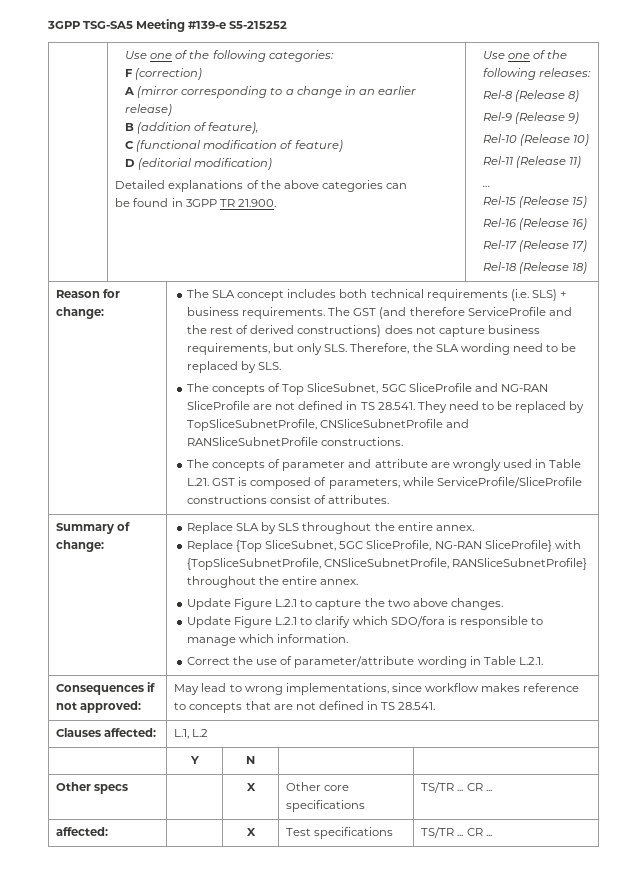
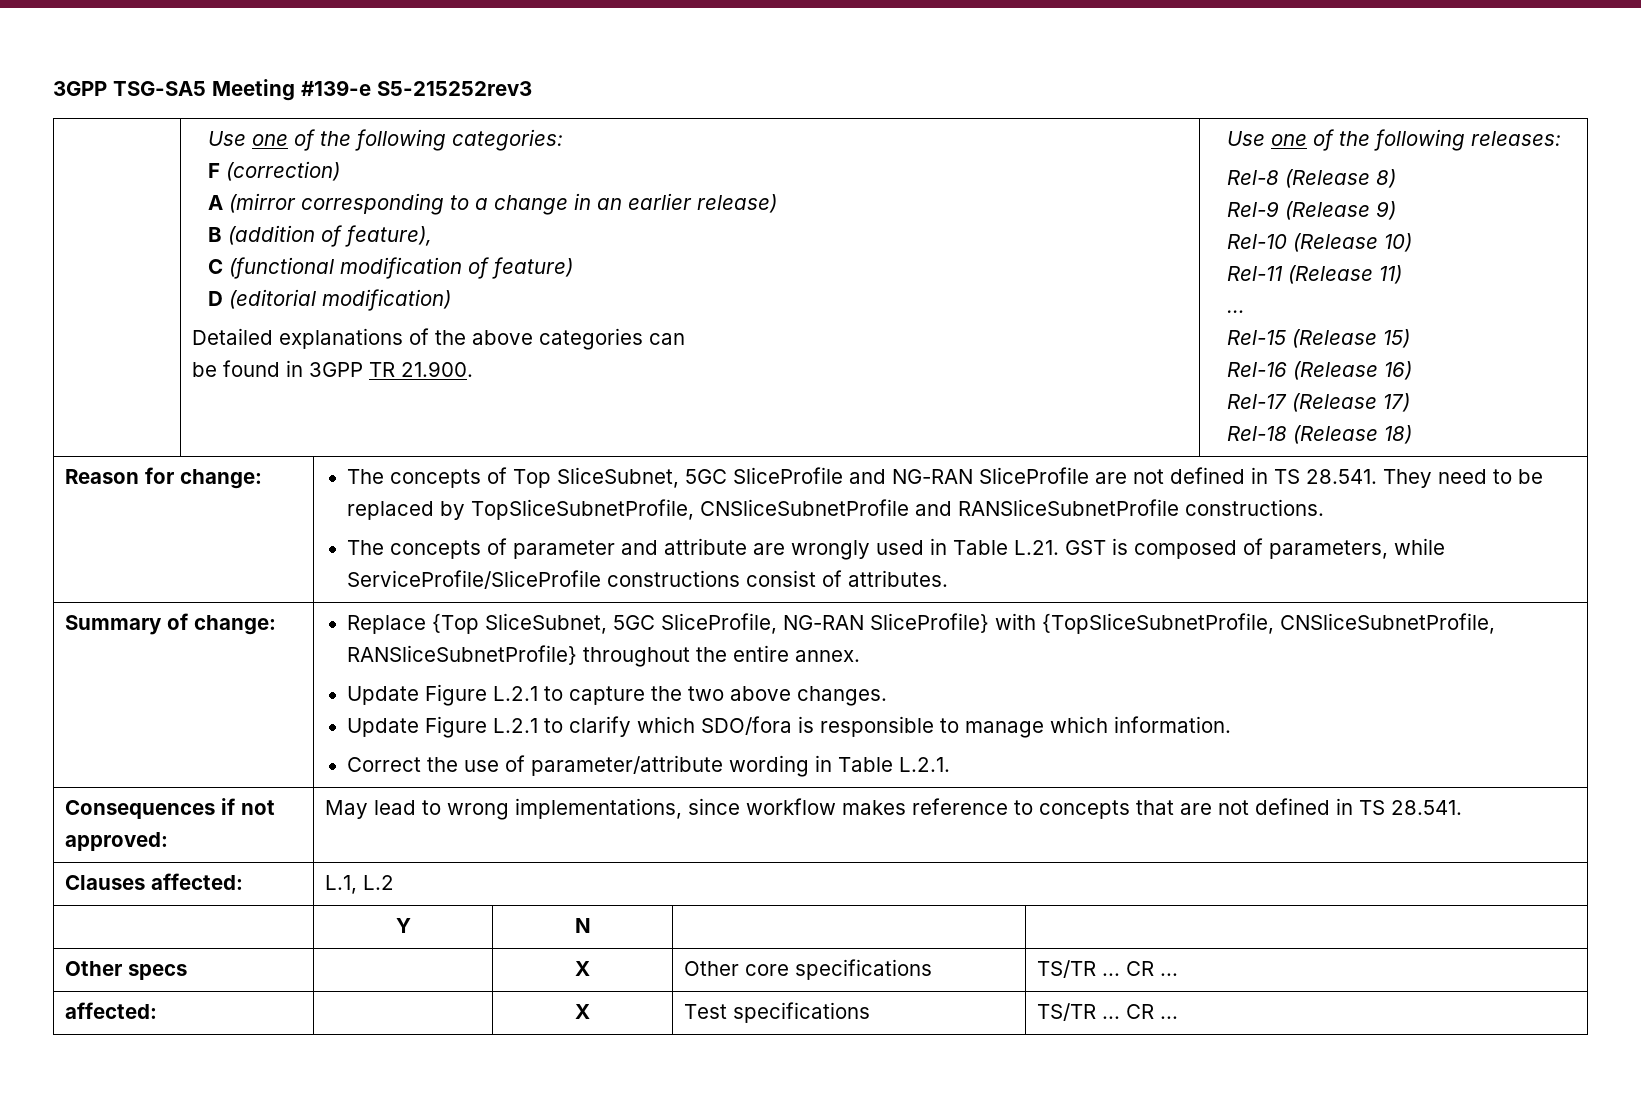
[229,21,288,29] S5-215252 -> [377,81,532,96] S5-215252rev3
[212,289,567,301] [187,307,572,319] [187,325,540,337] [187,343,577,355] [187,361,282,373] [187,383,210,392] SLA concept includes both technical requirements (i.e. SLS) + business requirements. The GST (and therefore ServiceProfile and the rest of derived constructions) does not capture business requirements, but only SLS. Therefore, the SLA wording need to be replaced by SLS. // The -> (385, 476) none
[236,522,474,534] [187,540,234,552] SLA by SLS throughout the entire annex. // Replace -> (427, 624) none

